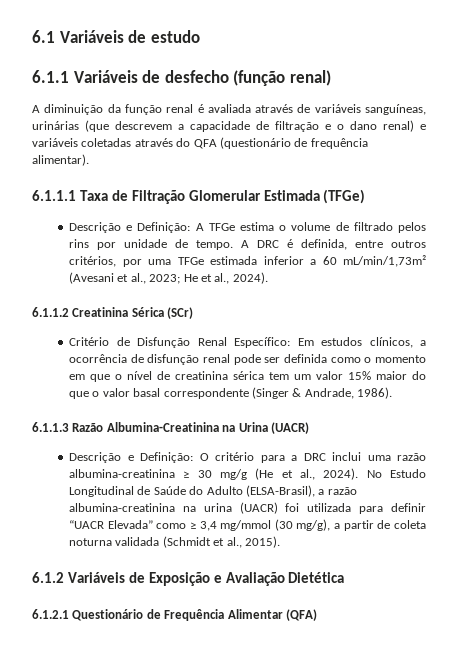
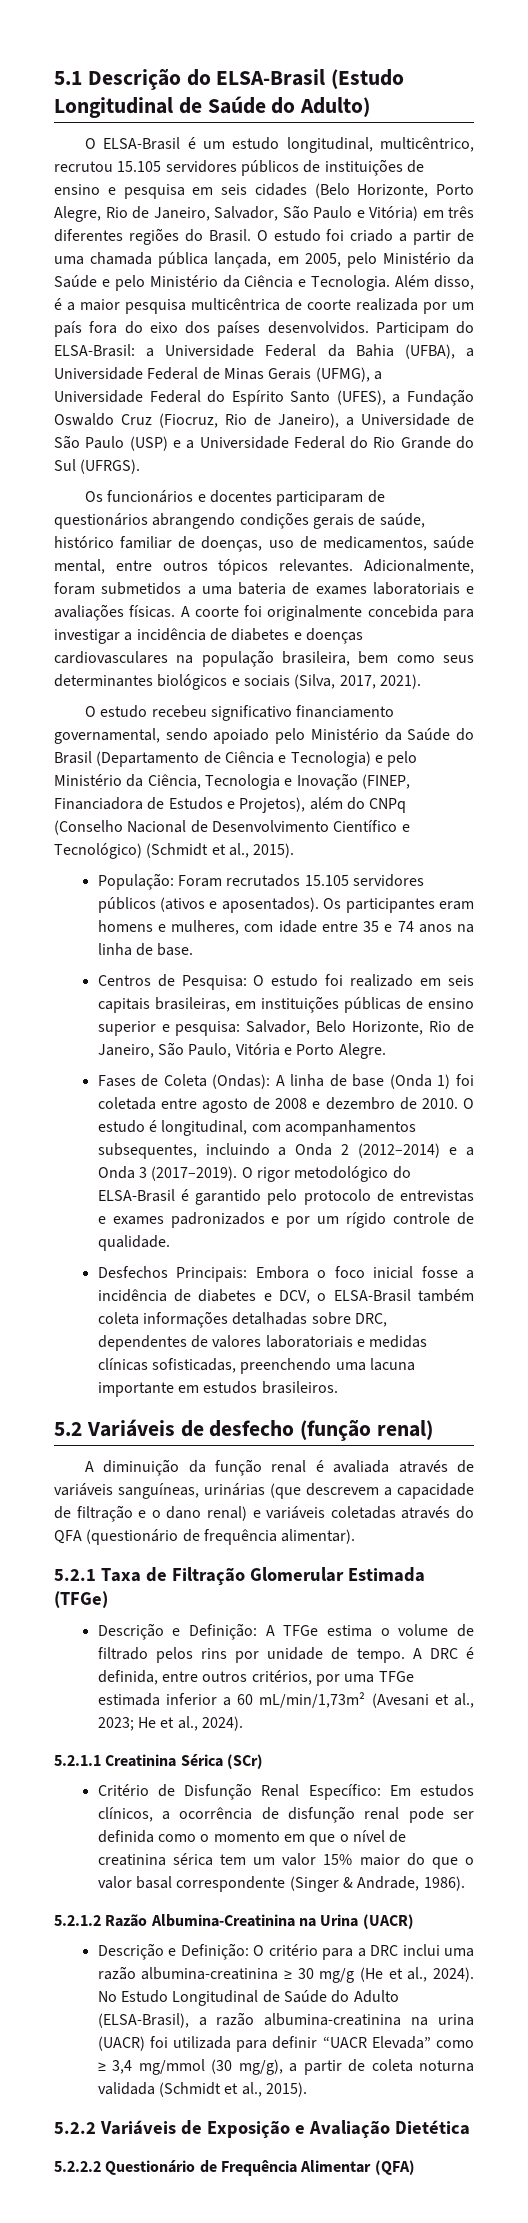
[32,30,200,43] [32,70,69,83] 6.1 Variáveis de estudo // 6.1.1 -> [54,68,405,90] [54,96,371,118] [84,137,475,153] [54,159,424,176] [54,183,474,199] [54,205,474,222] [54,228,474,245] [54,252,474,268] [54,275,475,291] [54,298,474,314] [54,321,474,337] [54,344,475,359] [54,367,382,382] [54,389,474,406] [54,413,474,428] [54,435,475,451] [54,459,141,474] [84,490,385,506] [54,512,425,529] [54,536,474,552] [54,559,475,575] [54,582,474,595] [54,604,474,621] [54,628,363,644] [54,650,474,667] [54,674,421,690] [84,705,395,721] [54,728,475,744] [54,751,418,767] [54,773,410,790] [54,797,407,813] [54,820,410,835] [54,843,295,859] [97,873,424,890] [97,897,475,913] [97,920,475,935] [97,943,194,956] [97,974,474,990] [97,996,474,1013] [97,1020,475,1036] [97,1042,386,1059] [97,1074,475,1089] [97,1097,475,1113] [97,1120,416,1136] [97,1143,475,1159] [97,1166,411,1182] [97,1189,474,1205] [97,1212,474,1228] [97,1235,170,1251] [97,1266,474,1282] [97,1289,475,1304] [97,1311,387,1328] [97,1335,428,1351] [97,1358,415,1374] [97,1381,338,1397] [54,1422,82,1436] 5.1 Descrição do ELSA-Brasil (Estudo Longitudinal de Saúde do Adulto) // O ELSA-Brasil é um estudo longitudinal, multicêntrico, recrutou 15.105 servidores públicos de instituições de ensino e pesquisa em seis cidades (Belo Horizonte, Porto Alegre, Rio de Janeiro, Salvador, São Paulo e Vitória) em três diferentes regiões do Brasil. O estudo foi criado a partir de uma chamada pública lançada, em 2005, pelo Ministério da Saúde e pelo Ministério da Ciência e Tecnologia. Além disso, é a maior pesquisa multicêntrica de coorte realizada por um país fora do eixo dos países desenvolvidos. Participam do ELSA-Brasil: a Universidade Federal da Bahia (UFBA), a Universidade Federal de Minas Gerais (UFMG), a Universidade Federal do Espírito Santo (UFES), a Fundação Oswaldo Cruz (Fiocruz, Rio de Janeiro), a Universidade de São Paulo (USP) e a Universidade Federal do Rio Grande do Sul (UFRGS). // Os funcionários e docentes participaram de questionários abrangendo condições gerais de saúde, histórico familiar de doenças, uso de medicamentos, saúde mental, entre outros tópicos relevantes. Adicionalmente, foram submetidos a uma bateria de exames laboratoriais e avaliações físicas. A coorte foi originalmente concebida para investigar a incidência de diabetes e doenças cardiovasculares na população brasileira, bem como seus determinantes biológicos e sociais (Silva, 2017, 2021). // O estudo recebeu significativo financiamento governamental, sendo apoiado pelo Ministério da Saúde do Brasil (Departamento de Ciência e Tecnologia) e pelo Ministério da Ciência, Tecnologia e Inovação (FINEP, Financiadora de Estudos e Projetos), além do CNPq (Conselho Nacional de Desenvolvimento Científico e Tecnológico) (Schmidt et al., 2015). // População: Foram recrutados 15.105 servidores públicos (ativos e aposentados). Os participantes eram homens e mulheres, com idade entre 35 e 74 anos na linha de base. // Centros de Pesquisa: O estudo foi realizado em seis capitais brasileiras, em instituições públicas de ensino superior e pesquisa: Salvador, Belo Horizonte, Rio de Janeiro, São Paulo, Vitória e Porto Alegre. // Fases de Coleta (Ondas): A linha de base (Onda 1) foi coletada entre agosto de 2008 e dezembro de 2010. O estudo é longitudinal, com acompanhamentos subsequentes, incluindo a Onda 2 (2012–2014) e a Onda 3 (2017–2019). O rigor metodológico do ELSA-Brasil é garantido pelo protocolo de entrevistas e exames padronizados e por um rígido controle de qualidade. // Desfechos Principais: Embora o foco inicial fosse a incidência de diabetes e DCV, o ELSA-Brasil também coleta informações detalhadas sobre DRC, dependentes de valores laboratoriais e medidas clínicas sofisticadas, preenchendo uma lacuna importante em estudos brasileiros. // 5.2
[32,190,76,201] 6.1.1.1 -> [54,1569,96,1581] 5.2.1
[32,307,69,317] 6.1.1.2 -> [54,1755,101,1766] 5.2.1.1
[32,422,69,432] 6.1.1.3 -> [54,1915,101,1926] 5.2.1.2
[32,572,64,583] 6.1.2 -> [54,2122,96,2134] 5.2.2
[32,609,69,619] 6.1.2.1 -> [54,2161,101,2172] 5.2.2.2

